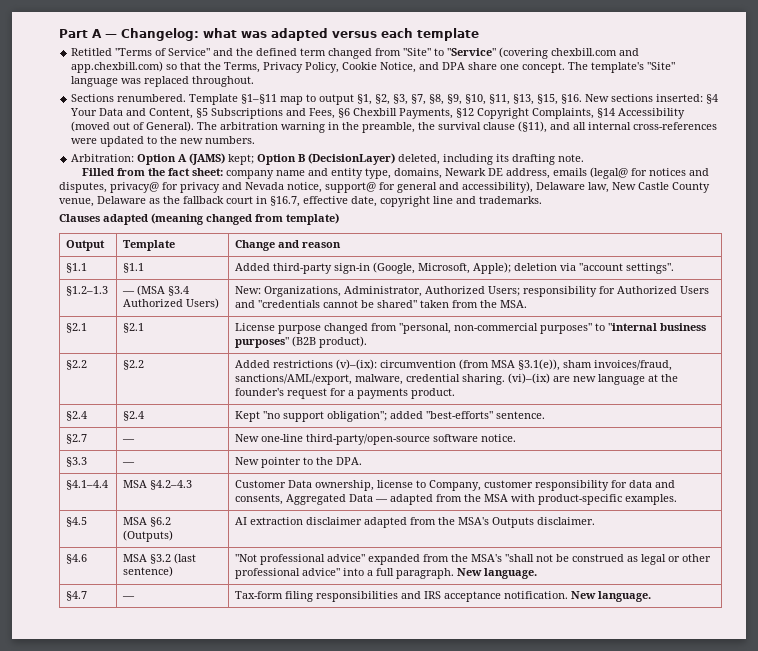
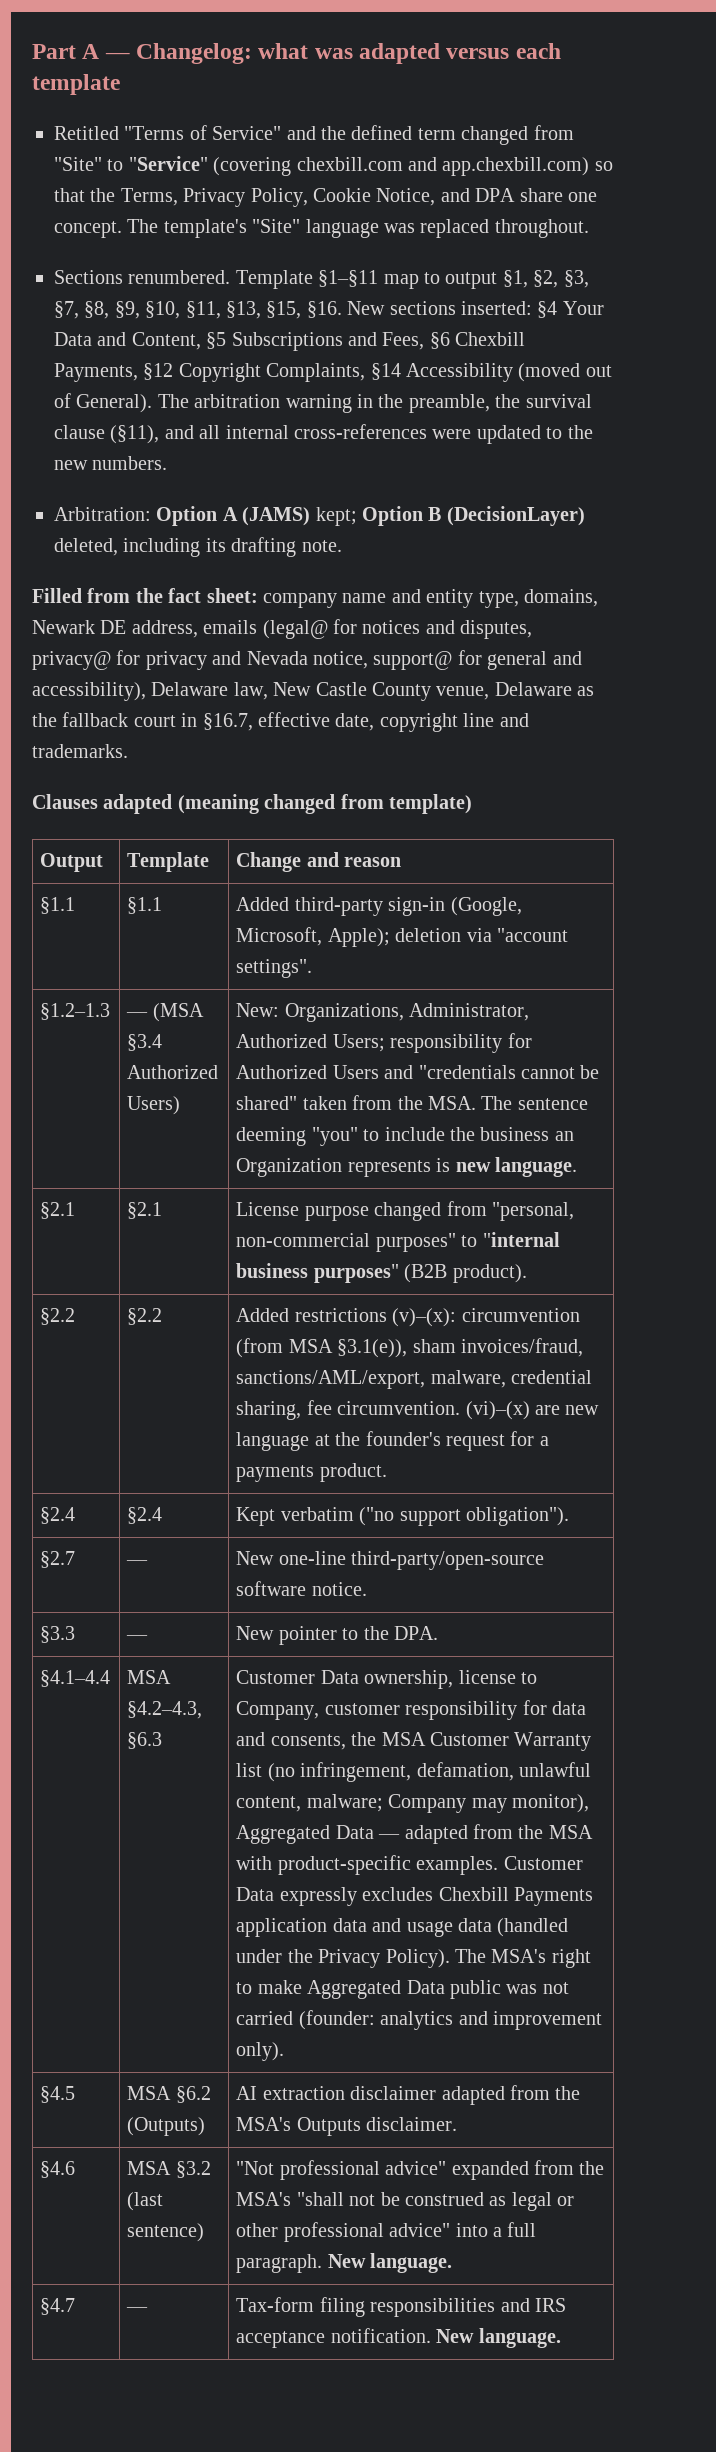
(528, 304) none -> [481,1096,588,1110] [236,1127,574,1146] [236,1157,577,1177] The sentence deeming "you" to include the business an Organization represents is new language.
[336,359,378,370] (v)–(ix): -> [392,1308,457,1327] (v)–(x):
[462,373,551,385] sharing. (vi)–(ix) -> [236,1400,530,1420] sharing, fee circumvention. (vi)–(x)
[263,411,546,422] "no support obligation"; added "best-efforts" sentence. -> [280,1507,569,1526] verbatim ("no support obligation").
[150,480,193,490] §4.2–4.3 -> [127,1701,203,1719] [127,1732,163,1749] §4.2–4.3, §6.3
(284, 499) none -> [351,1732,592,1751] [236,1762,591,1782] [236,1794,589,1813] the MSA Customer Warranty list (no infringement, defamation, unlawful content, malware; Company may monitor),
(678, 499) none -> [503,1856,583,1870] [236,1887,593,1906] [236,1918,569,1937] [236,1949,591,1968] [236,1980,569,1999] [236,2010,602,2030] [236,2042,285,2061] Customer Data expressly excludes Chexbill Payments application data and usage data (handled under the Privacy Policy). The MSA's right to make Aggregated Data public was not carried (founder: analytics and improvement only).

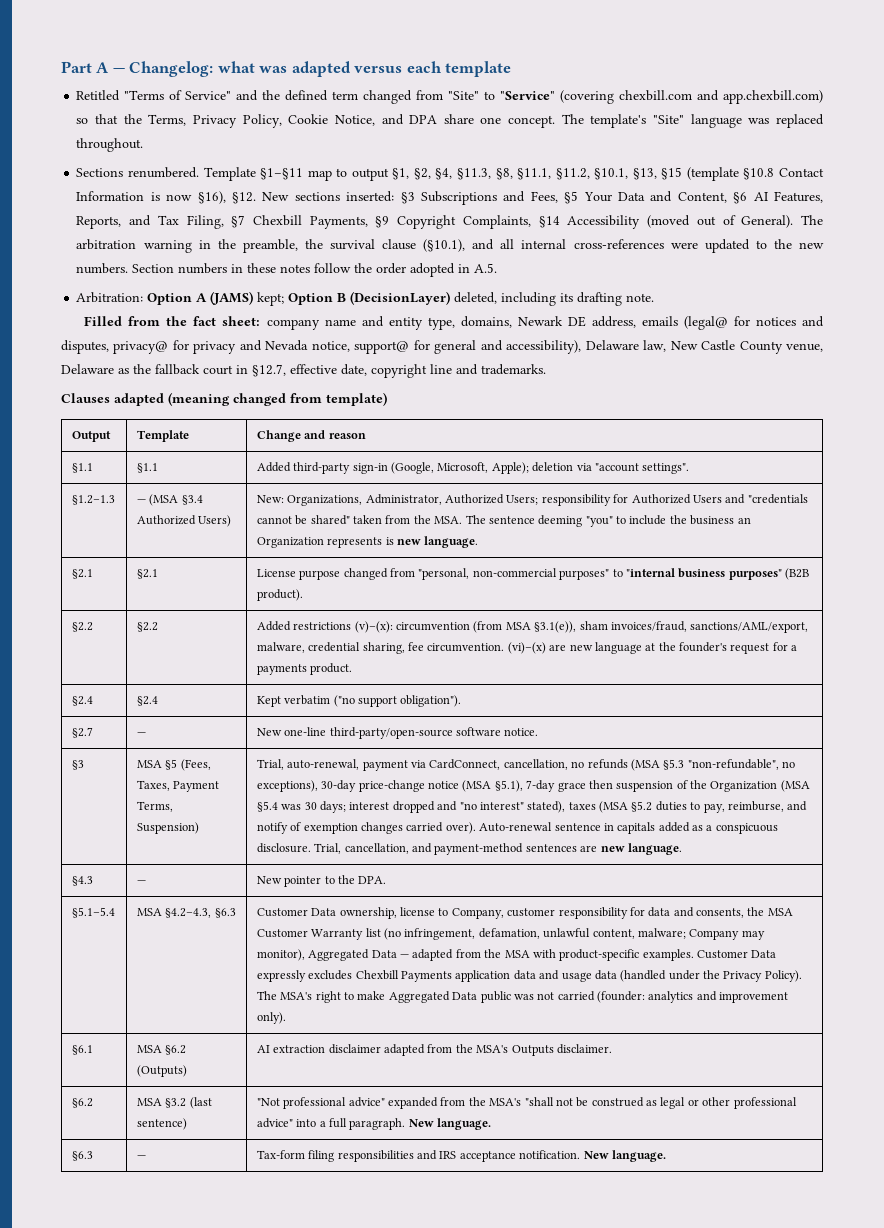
[563,270,589,288] [54,301,604,319] [54,332,450,351] §3, §7, §8, §9, §10, §11, §13, §15, §16. New sections inserted: §4 Your Data and Content, §5 Subscriptions and Fees, §6 -> [435,167,824,181] [76,191,823,205] [76,215,246,229] §4, §11.3, §8, §11.1, §11.2, §10.1, §13, §15 (template §10.8 Contact Information is now §16), §12. New sections inserted: §3 Subscriptions and Fees, §5 Your Data and Content, §6 AI Features, Reports, and Tax Filing, §7
[143,363,174,380] §12 -> [375,216,390,228] §9
[110,425,160,444] (§11), -> [423,239,466,252] (§10.1),
(168, 463) none -> [132,263,498,277] Section numbers in these notes follow the order adopted in A.5.
[202,713,253,731] §16.7, -> [252,364,286,377] §12.7,
[40,1626,76,1643] §3.3 -> [71,760,84,770] [136,759,211,771] [136,780,220,792] [136,801,173,812] [136,822,199,834] [256,759,795,771] [256,780,810,792] [256,801,808,813] [256,822,778,834] [256,843,682,855] [71,876,93,886] §3 | MSA §5 (Fees, Taxes, Payment Terms, Suspension) | Trial, auto-renewal, payment via CardConnect, cancellation, no refunds (MSA §5.3 "non-refundable", no exceptions), 30-day price-change notice (MSA §5.1), 7-day grace then suspension of the Organization (MSA §5.4 was 30 days; interest dropped and "no interest" stated), taxes (MSA §5.2 duties to pay, reimburse, and notify of exemption changes carried over). Auto-renewal sentence in capitals added as a conspicuous disclosure. Trial, cancellation, and payment-method sentences are new language. // §4.3
[40,1670,111,1687] §4.1–4.4 -> [71,907,115,918] §5.1–5.4
[40,2086,76,2103] §4.5 -> [71,1045,93,1055] §6.1
[40,2161,76,2178] §4.6 -> [71,1098,93,1108] §6.2
[40,2298,76,2315] §4.7 -> [71,1151,93,1161] §6.3

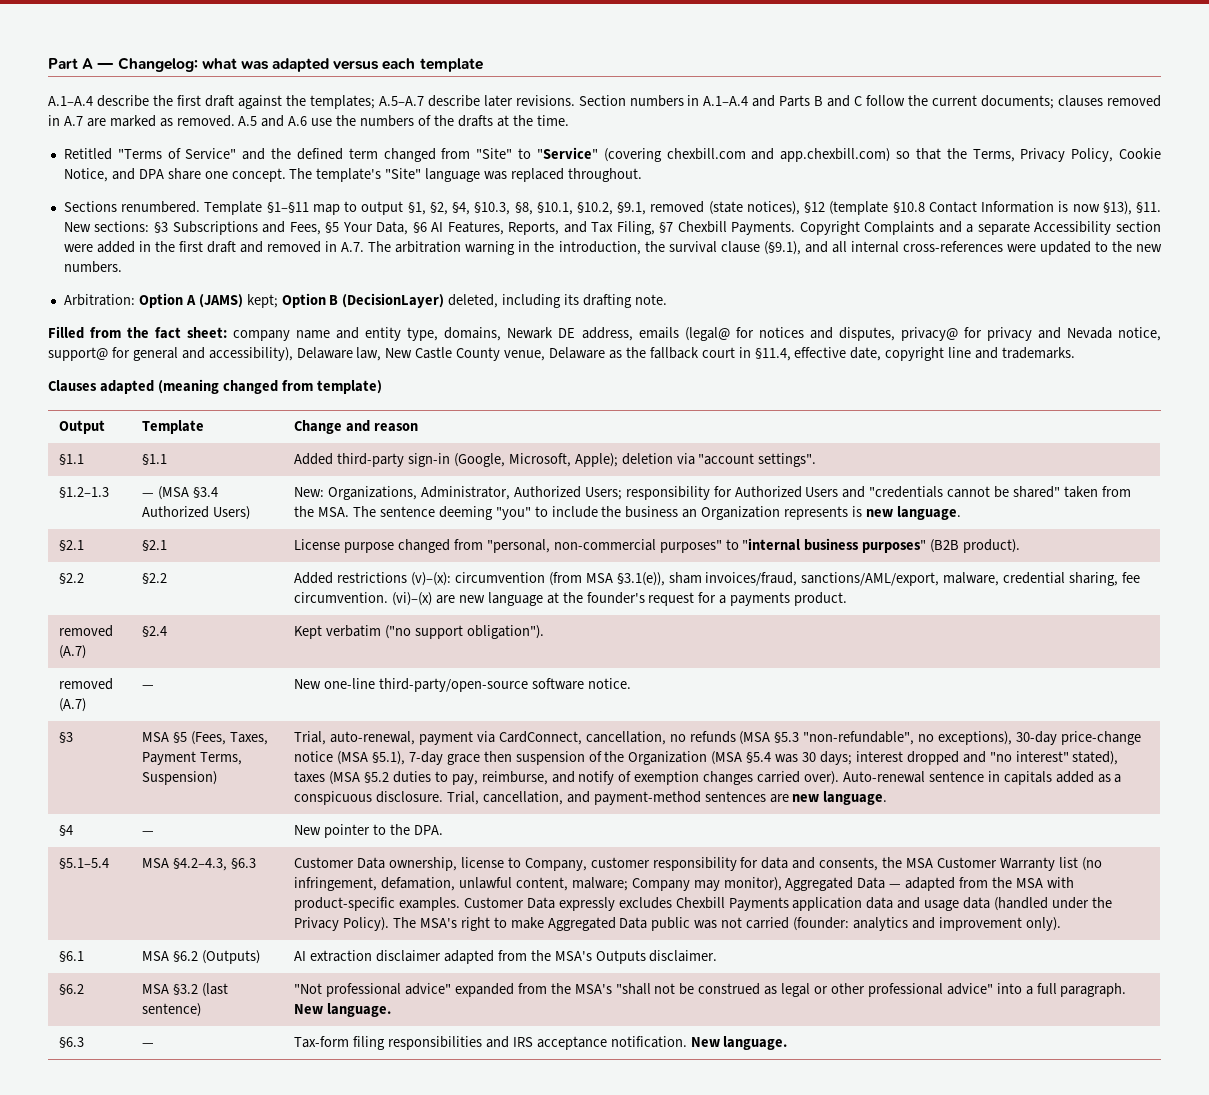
(512, 69) none -> [48,95,1161,109] [48,115,569,127] // A.1–A.4 describe the first draft against the templates; A.5–A.7 describe later revisions. Section numbers in A.1–A.4 and Parts B and C follow the current documents; clauses removed in A.7 are marked as removed. A.5 and A.6 use the numbers of the drafts at the time.
[456,167,683,180] §11.3, §8, §11.1, §11.2, §10.1, §13, §15 -> [474,201,826,215] §10.3, §8, §10.1, §10.2, §9.1, removed (state notices), §12
[197,191,395,204] §16), §12. New sections inserted: -> [1102,201,1162,215] [63,221,150,232] §13), §11. New sections:
[617,191,727,203] Data and Content, -> [376,221,409,235] Data,
[309,215,794,229] Payments, §9 Copyright Complaints, §14 Accessibility (moved out of General). -> [731,221,1162,235] [63,241,365,253] Payments. Copyright Complaints and a separate Accessibility section were added in the first draft and removed in A.7.
[242,239,298,253] preamble, -> [558,241,641,255] introduction,
[423,239,466,252] (§10.1), -> [763,241,801,255] (§9.1),
[132,263,498,277] Section numbers in these notes follow the order adopted in A.5. -> (122, 267) none
[252,364,286,377] §12.7, -> [754,348,791,361] §11.4,
[71,696,93,706] §2.4 -> [59,625,114,637] [59,645,87,659] removed (A.7)
[71,727,93,738] §2.7 -> [59,678,114,690] [59,698,87,712] removed (A.7)
[71,876,93,886] §4.3 -> [59,825,74,836] §4

